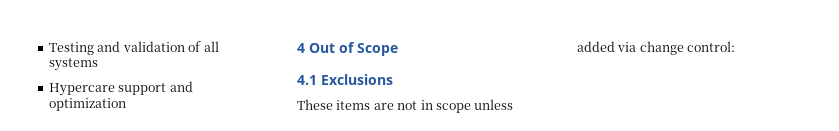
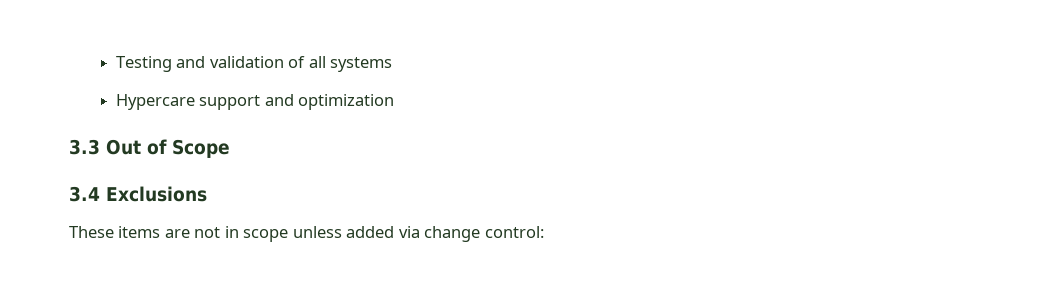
[297,43,305,53] 4 -> [69,139,100,155] 3.3
[297,75,317,85] 4.1 -> [69,186,100,202] 3.4

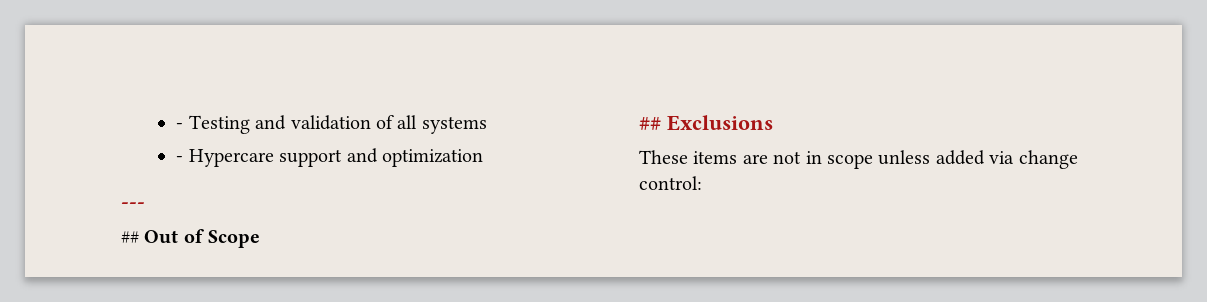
(115, 64) none -> [176,123,184,129] -
(392, 64) none -> [176,156,184,162] -
[69,139,100,155] 3.3 -> [121,202,145,209] [121,231,139,243] --- // ##
[69,186,100,202] 3.4 -> [639,117,661,130] ##

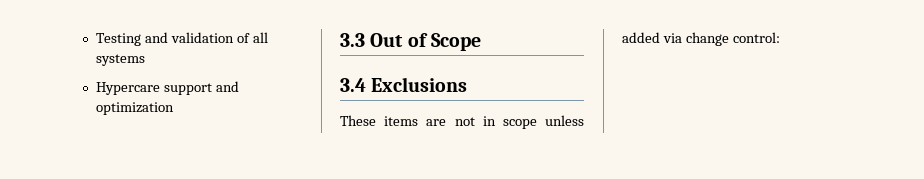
[176,123,184,129] - -> (96, 39) none
[176,156,184,162] - -> (146, 60) none
[121,202,145,209] [121,231,139,243] --- // ## -> [340,33,365,47] 3.3
[639,117,661,130] ## -> [340,78,366,92] 3.4

